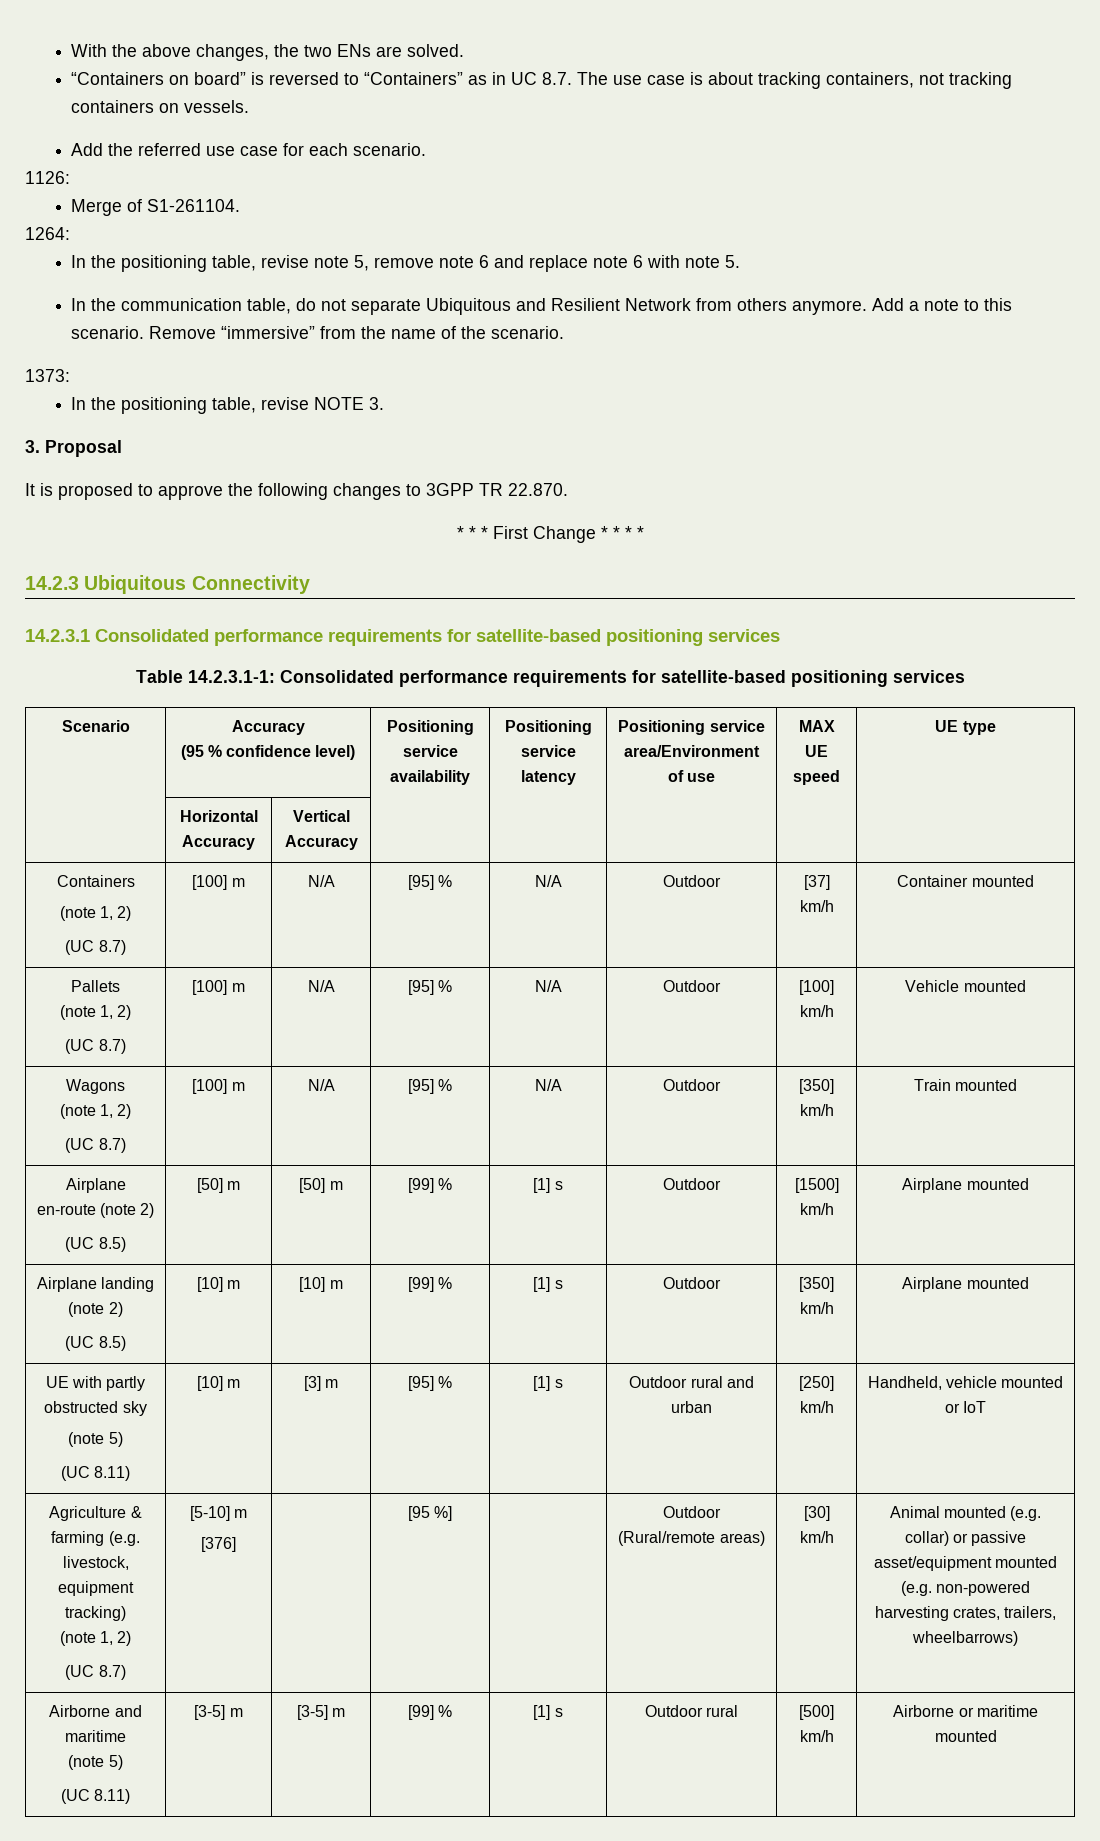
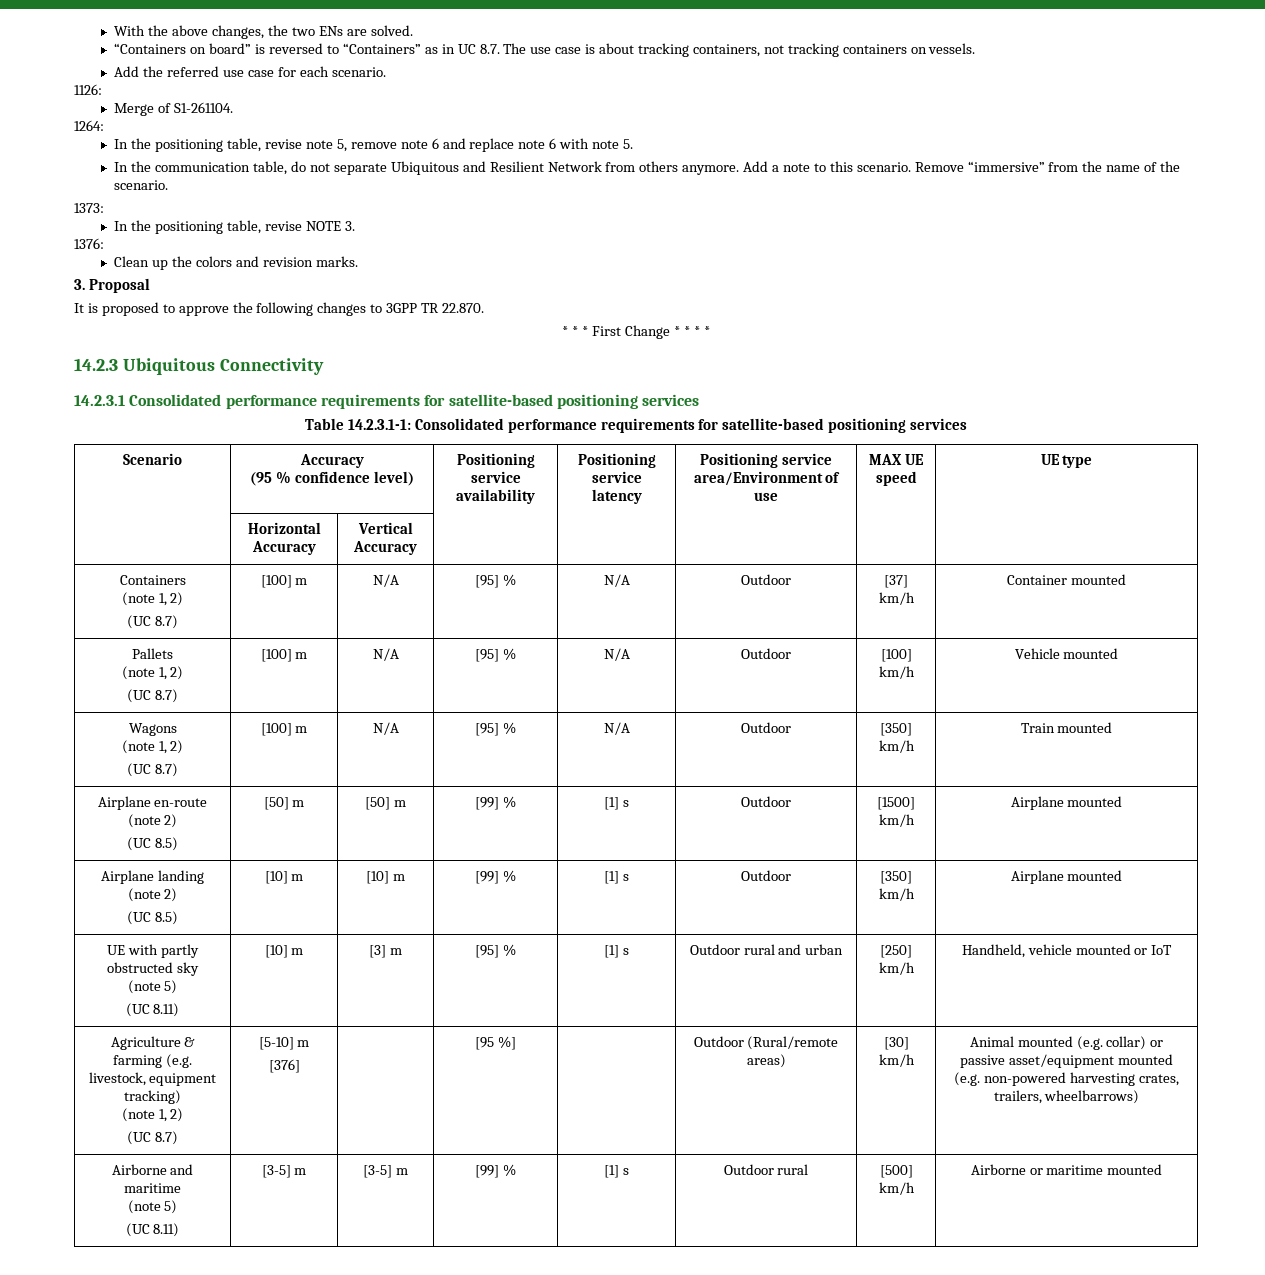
(385, 403) none -> [74,238,104,249] [114,256,358,270] // 1376: // Clean up the colors and revision marks.

